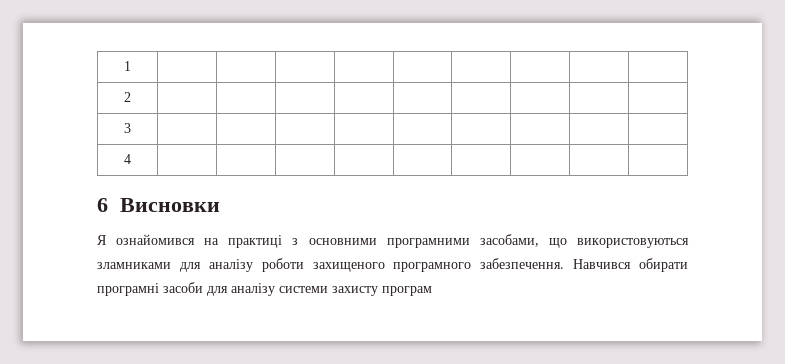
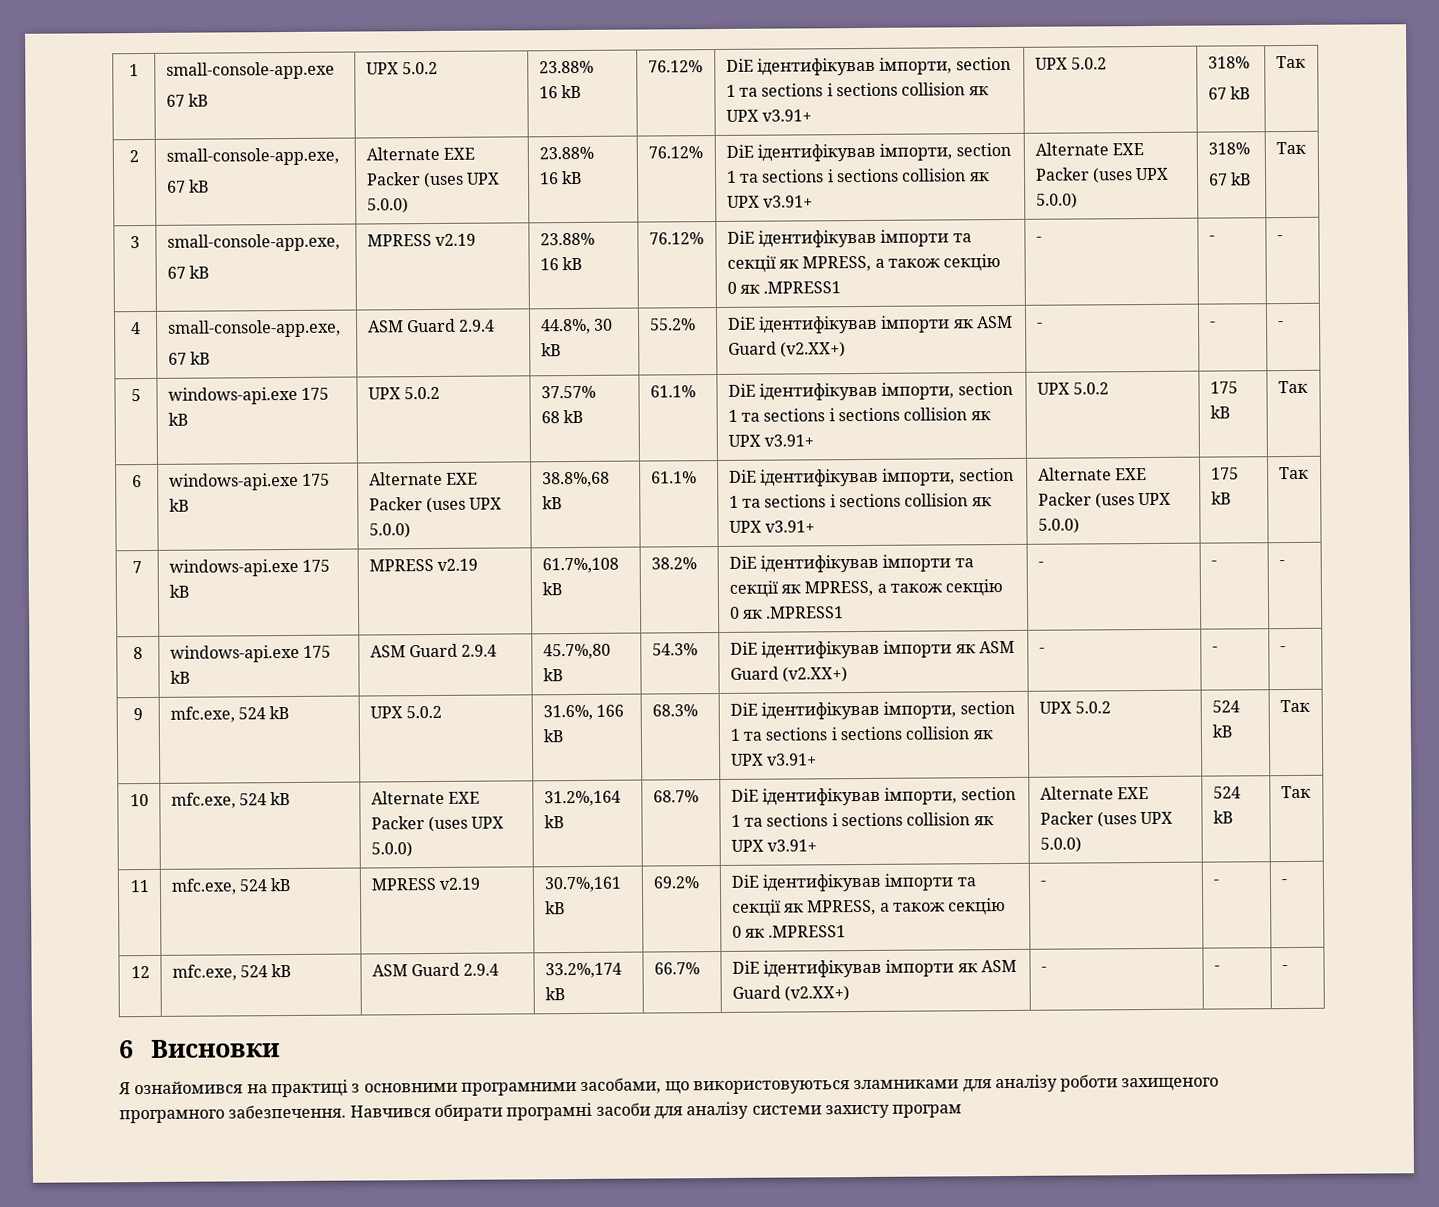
[124,61,131,71] [124,92,131,102] [124,123,131,133] [124,154,131,164] 1 | | | | | | | | | // 2 | | | | | | | | | // 3 | | | | | | | | | // 4 | | | | | | | | | -> [129,64,139,77] [165,61,335,80] [165,93,208,107] [365,61,438,75] [538,60,594,74] [538,84,581,99] [647,60,703,73] [725,56,1011,76] [725,82,989,97] [725,109,812,122] [1034,57,1107,70] [1207,56,1250,69] [1207,86,1250,100] [1275,55,1306,69] [129,150,139,163] [165,147,339,166] [166,179,209,193] [365,146,475,161] [365,171,501,189] [366,197,409,214] [538,146,594,160] [538,170,582,185] [647,146,703,159] [725,142,1011,162] [725,168,990,183] [726,195,813,208] [1034,142,1144,156] [1034,167,1170,184] [1035,192,1078,209] [1207,142,1250,155] [1208,172,1251,186] [1275,141,1306,155] [130,236,140,249] [166,233,340,252] [166,265,209,279] [366,233,476,247] [539,232,595,246] [539,256,582,271] [648,232,704,245] [726,229,972,248] [726,254,1002,273] [726,281,842,294] [1035,236,1042,242] [1208,235,1215,241] [1276,235,1283,241] [131,322,141,335] [167,319,341,338] [167,351,210,365] [367,318,496,333] [540,318,613,335] [540,343,561,357] [649,318,696,331] [726,315,1013,334] [727,341,846,358] [1036,322,1043,328] [1209,321,1216,327] [1277,321,1284,327] [131,389,141,402] [167,386,329,405] [167,412,188,426] [367,386,440,400] [540,385,596,399] [540,409,583,424] [649,385,696,398] [727,381,1013,401] [727,407,991,422] [727,434,814,447] [1036,382,1109,395] [1209,381,1238,394] [1209,405,1230,419] [1277,380,1308,394] [132,475,142,488] [168,472,330,491] [168,498,189,512] [368,471,478,486] [368,496,503,514] [368,522,411,539] [541,471,610,488] [541,496,562,510] [650,471,697,484] [728,467,1014,487] [728,493,992,508] [728,520,815,533] [1037,467,1147,481] [1037,492,1172,509] [1037,517,1080,534] [1210,467,1239,480] [1210,491,1231,505] [1278,466,1309,480] [132,561,142,574] [168,558,330,577] [168,584,189,598] [368,558,478,572] [541,557,619,574] [541,582,562,596] [650,557,697,570] [728,554,974,573] [728,579,1004,598] [729,606,845,619] [1037,561,1044,567] [1210,560,1217,566] [1278,560,1285,566] [133,647,143,660] [169,644,331,663] [169,670,190,684] [369,643,498,658] [542,643,611,660] [542,668,563,682] [651,643,698,656] [729,640,1015,659] [729,666,848,683] [1038,647,1045,653] [1211,646,1218,652] [1279,646,1286,652] [133,708,143,721] [169,706,290,723] [369,705,442,719] [542,704,624,721] [542,729,563,743] [651,704,698,717] [729,700,1015,720] [729,726,993,741] [730,753,817,766] [1038,701,1111,714] [1211,700,1240,713] [1211,724,1232,738] [1279,699,1310,713] [129,793,149,807] [170,792,291,809] [370,790,480,805] [370,815,505,833] [370,841,413,858] [543,790,621,807] [543,815,564,829] [652,790,699,803] [730,786,1016,806] [730,812,994,827] [730,839,817,852] [1039,786,1149,800] [1039,811,1174,828] [1039,836,1082,853] [1212,786,1241,799] [1212,810,1233,824] [1280,785,1311,799] [129,879,150,893] [170,877,291,895] [370,877,480,891] [543,876,622,893] [544,901,565,915] [652,876,699,889] [730,873,976,892] [731,898,1007,917] [731,925,847,938] [1039,880,1046,886] [1212,879,1219,885] [1280,879,1287,885] [130,965,150,979] [171,963,292,981] [371,962,500,977] [544,962,622,979] [544,987,565,1001] [653,962,700,975] [731,959,1017,978] [731,985,850,1002] [1040,966,1047,972] [1213,965,1220,971] [1281,965,1288,971] 1 | small-console-app.exe // 67 kB | UPX 5.0.2 | 23.88% // 16 kB | 76.12% | DiE ідентифікував імпорти, section 1 та sections і sections collision як UPX v3.91+ | UPX 5.0.2 | 318% // 67 kB | Так // 2 | small-console-app.exe, // 67 kB | Alternate EXE Packer (uses UPX 5.0.0) | 23.88% // 16 kB | 76.12% | DiE ідентифікував імпорти, section 1 та sections і sections collision як UPX v3.91+ | Alternate EXE Packer (uses UPX 5.0.0) | 318% // 67 kB | Так // 3 | small-console-app.exe, // 67 kB | MPRESS v2.19 | 23.88% // 16 kB | 76.12% | DiE ідентифікував імпорти та секції як MPRESS, а також секцію 0 як .MPRESS1 | - | - | - // 4 | small-console-app.exe, // 67 kB | ASM Guard 2.9.4 | 44.8%, 30 kB | 55.2% | DiE ідентифікував імпорти як ASM Guard (v2.XX+) | - | - | - // 5 | windows-api.exe 175 kB | UPX 5.0.2 | 37.57% // 68 kB | 61.1% | DiE ідентифікував імпорти, section 1 та sections і sections collision як UPX v3.91+ | UPX 5.0.2 | 175 kB | Так // 6 | windows-api.exe 175 kB | Alternate EXE Packer (uses UPX 5.0.0) | 38.8%,68 kB | 61.1% | DiE ідентифікував імпорти, section 1 та sections і sections collision як UPX v3.91+ | Alternate EXE Packer (uses UPX 5.0.0) | 175 kB | Так // 7 | windows-api.exe 175 kB | MPRESS v2.19 | 61.7%,108 kB | 38.2% | DiE ідентифікував імпорти та секції як MPRESS, а також секцію 0 як .MPRESS1 | - | - | - // 8 | windows-api.exe 175 kB | ASM Guard 2.9.4 | 45.7%,80 kB | 54.3% | DiE ідентифікував імпорти як ASM Guard (v2.XX+) | - | - | - // 9 | mfc.exe, 524 kB | UPX 5.0.2 | 31.6%, 166 kB | 68.3% | DiE ідентифікував імпорти, section 1 та sections і sections collision як UPX v3.91+ | UPX 5.0.2 | 524 kB | Так // 10 | mfc.exe, 524 kB | Alternate EXE Packer (uses UPX 5.0.0) | 31.2%,164 kB | 68.7% | DiE ідентифікував імпорти, section 1 та sections і sections collision як UPX v3.91+ | Alternate EXE Packer (uses UPX 5.0.0) | 524 kB | Так // 11 | mfc.exe, 524 kB | MPRESS v2.19 | 30.7%,161 kB | 69.2% | DiE ідентифікував імпорти та секції як MPRESS, а також секцію 0 як .MPRESS1 | - | - | - // 12 | mfc.exe, 524 kB | ASM Guard 2.9.4 | 33.2%,174 kB | 66.7% | DiE ідентифікував імпорти як ASM Guard (v2.XX+) | - | - | -

